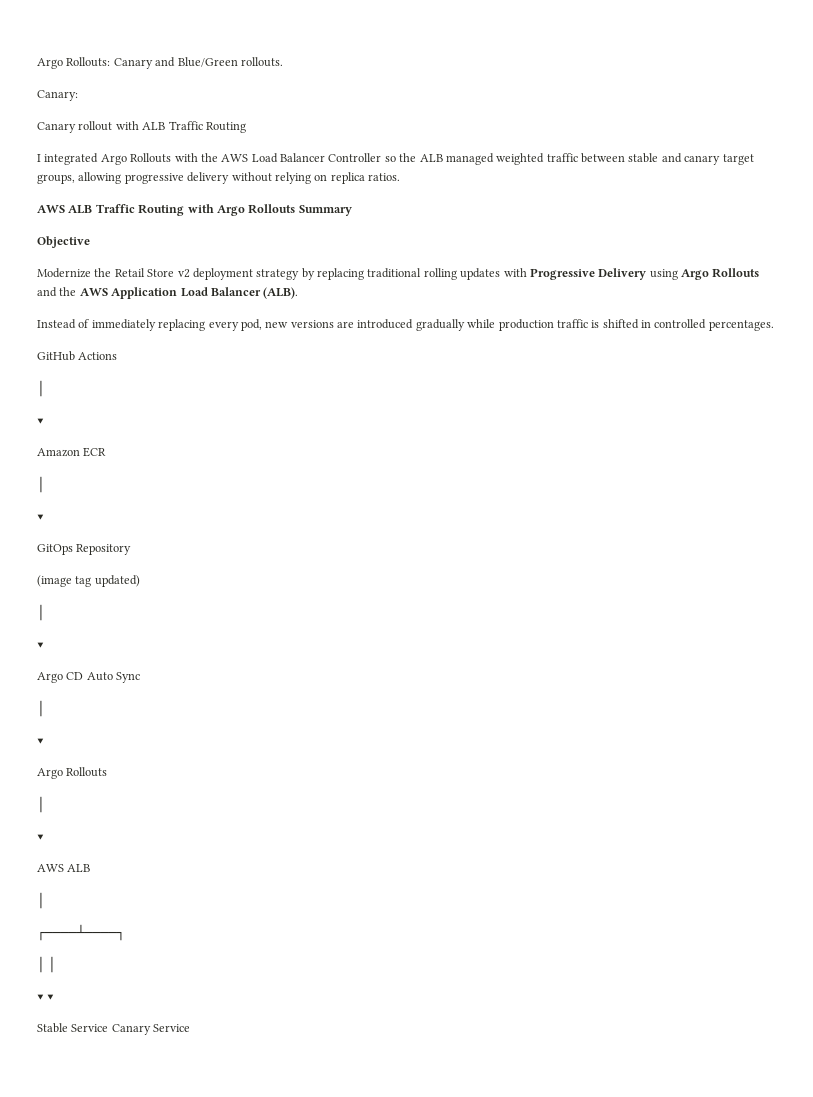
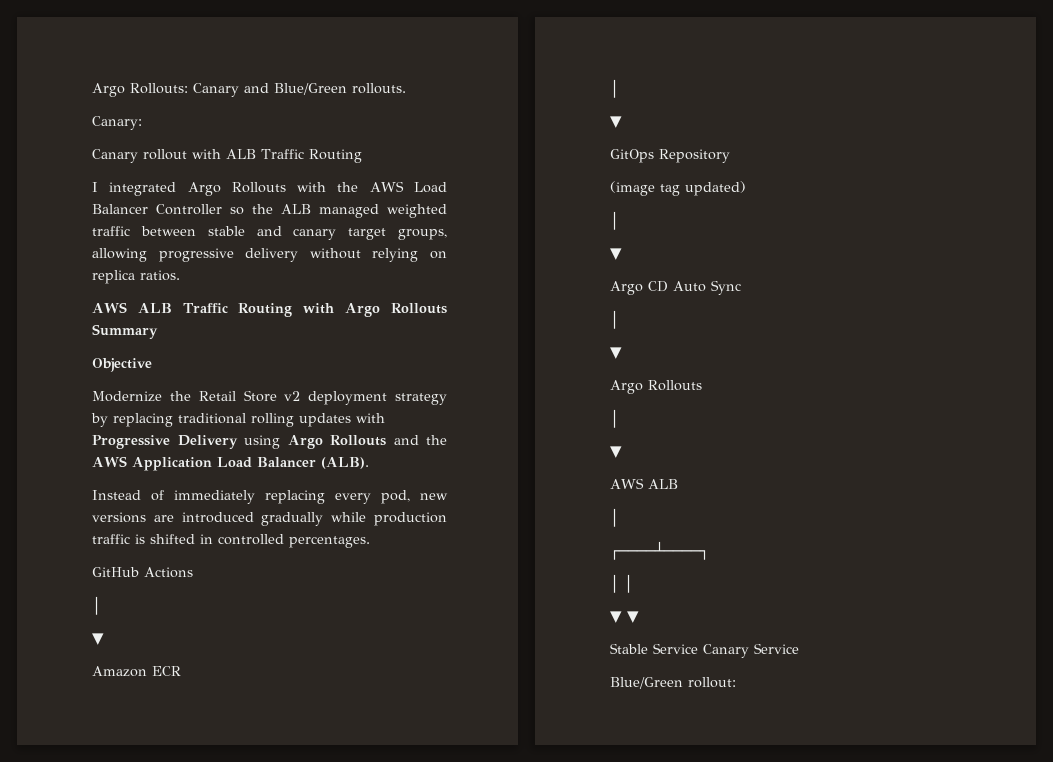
(191, 1028) none -> [610,677,736,689] // Blue/Green rollout:

